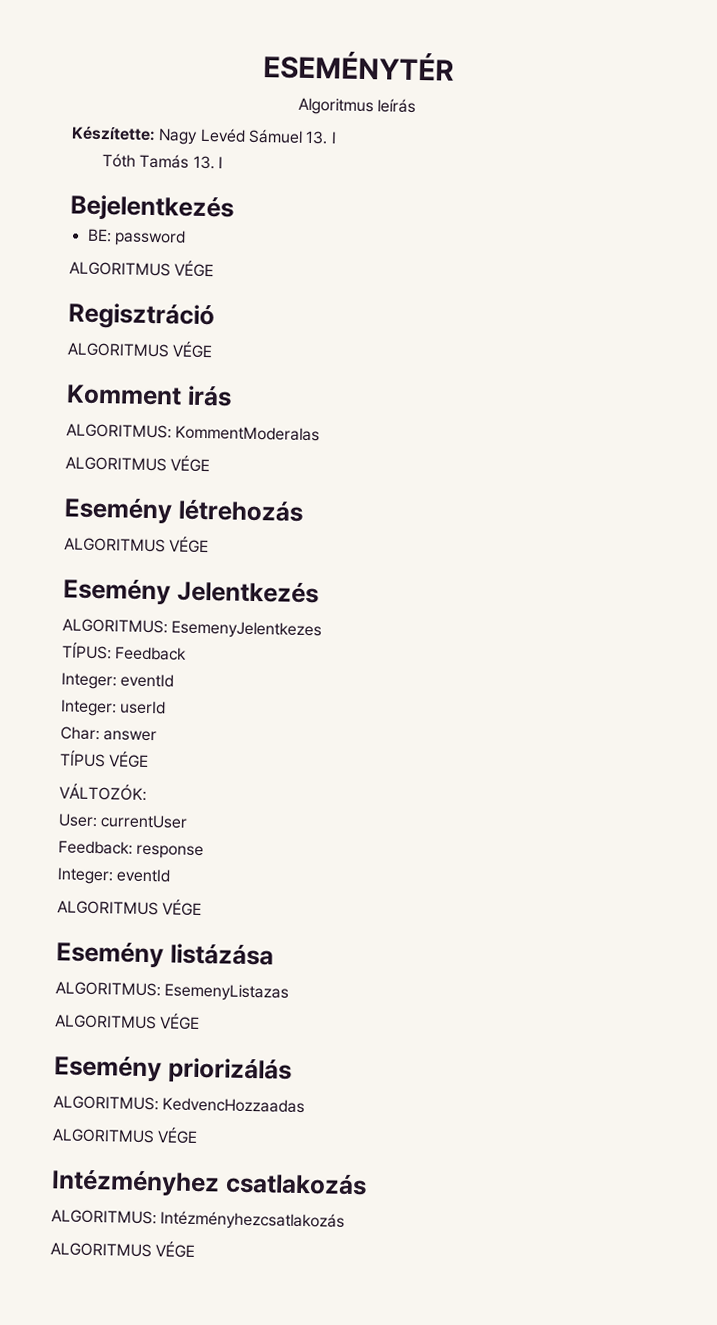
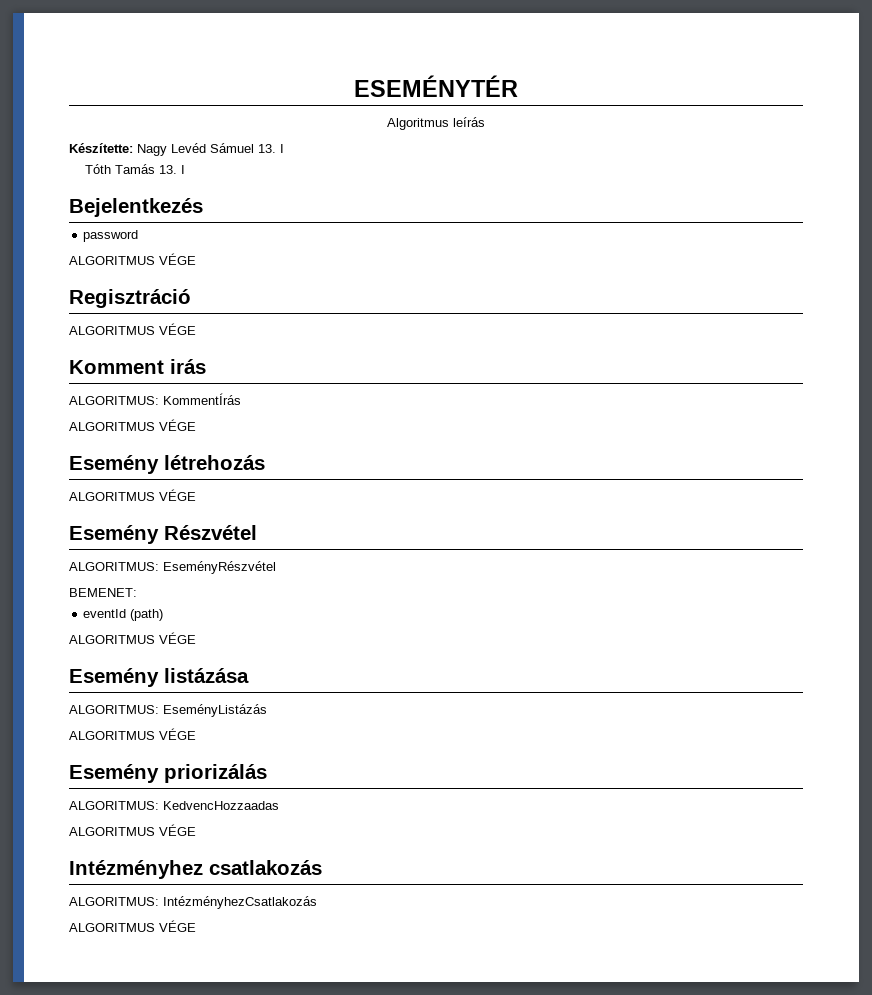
[86,228,112,243] BE: -> (203, 207) none
[175,425,321,442] KommentModeralas -> [163,393,241,405] KommentÍrás
[176,580,319,604] [62,618,323,640] [62,641,188,661] [61,672,175,690] [60,699,167,717] [60,726,158,742] [59,749,150,769] [59,782,147,801] [58,813,189,829] [58,840,205,860] [57,867,172,885] Jelentkezés // ALGORITMUS: EsemenyJelentkezes // TÍPUS: Feedback // Integer: eventId // Integer: userId // Char: answer // TÍPUS VÉGE // VÁLTOZÓK: // User: currentUser // Feedback: response // Integer: eventId -> [164,525,257,540] [69,561,276,574] [69,588,137,597] [83,609,164,621] Részvétel // ALGORITMUS: EseményRészvétel // BEMENET: // eventId (path)
[164,983,290,1002] EsemenyListazas -> [163,704,267,717] EseményListázás
[160,1210,346,1231] Intézményhezcsatlakozás -> [163,896,317,909] IntézményhezCsatlakozás

